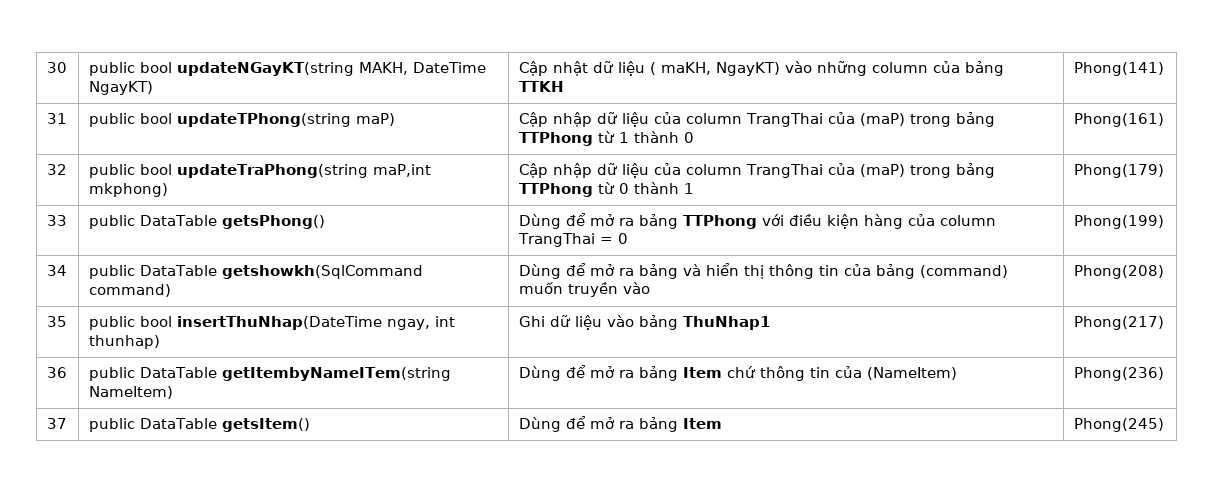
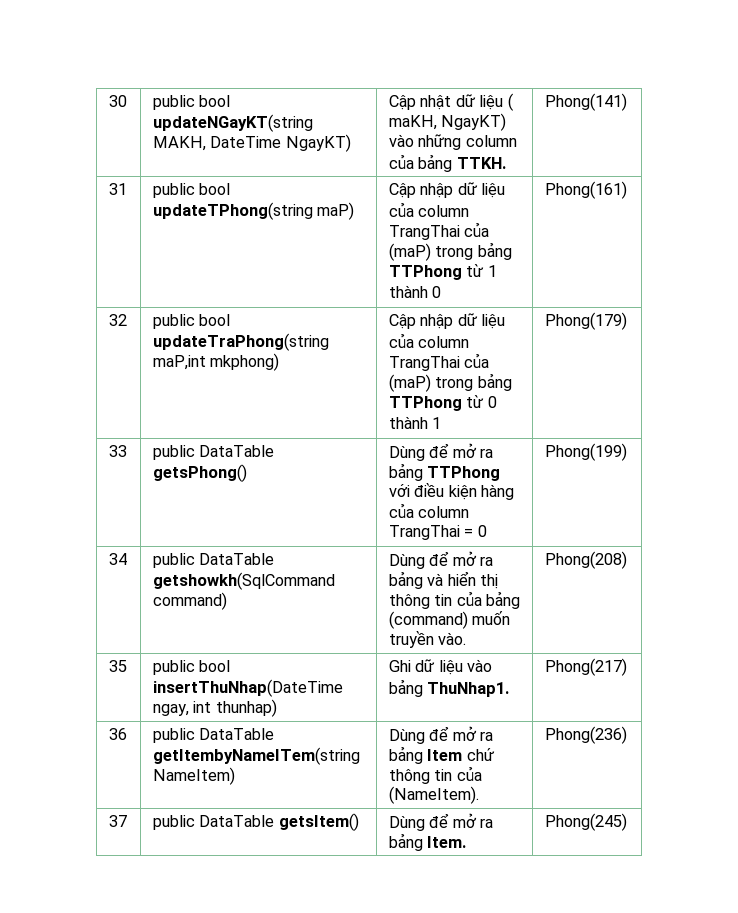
[518,81,564,92] TTKH -> [456,157,506,169] TTKH.
[622,282,650,294] vào -> [438,632,467,645] vào.
[682,316,770,330] ThuNhap1 -> [427,682,510,697] ThuNhap1.
[866,367,957,380] (NameItem) -> [388,786,479,804] (NameItem).
[682,418,722,429] Item -> [427,836,467,848] Item.

